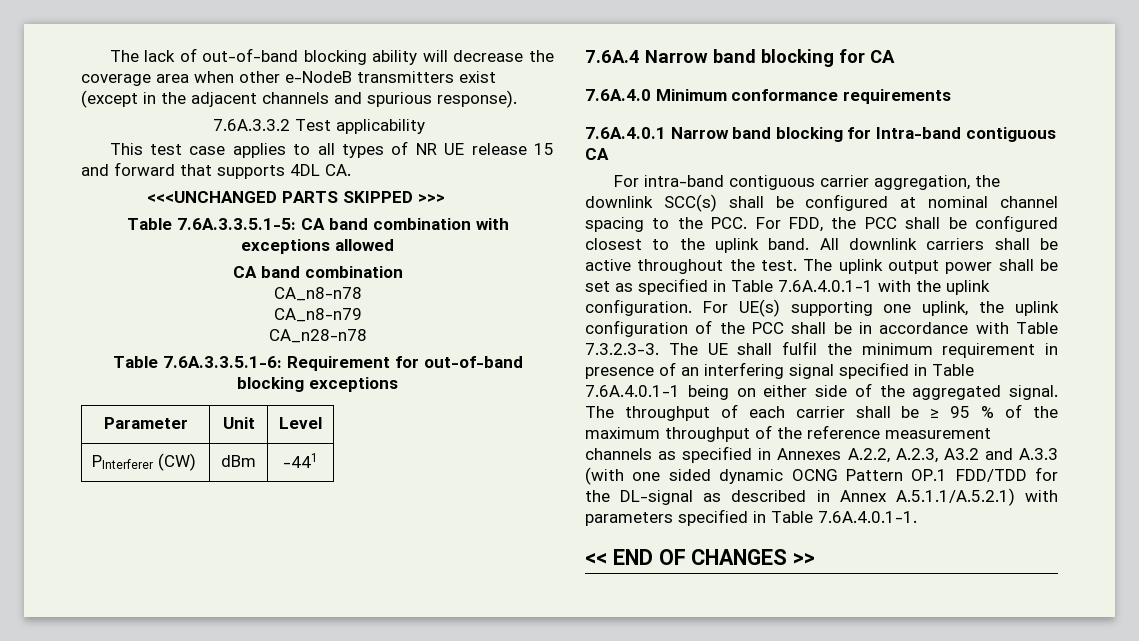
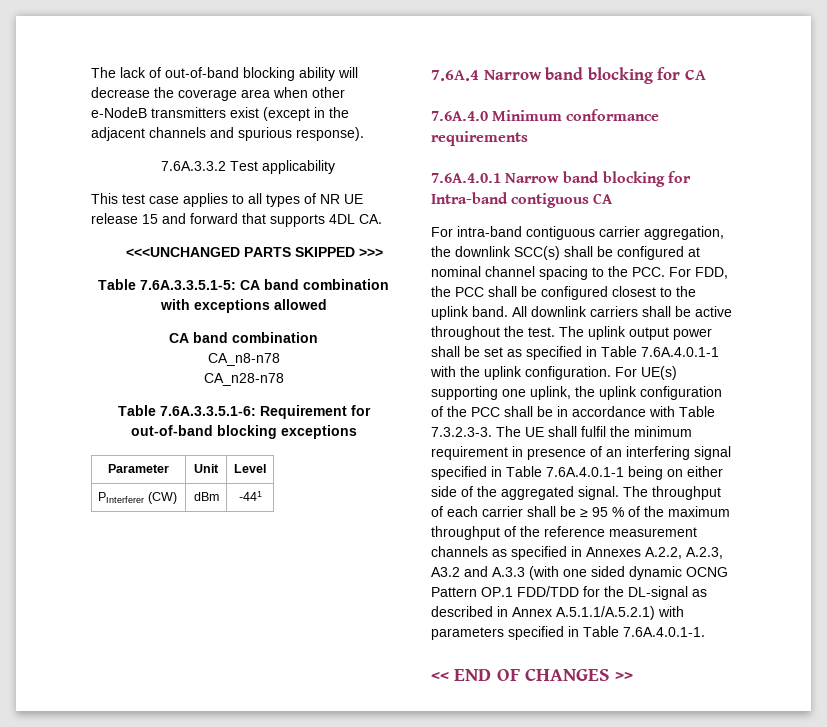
[273,308,362,322] // CA_n8-n79 -> (280, 359) none

